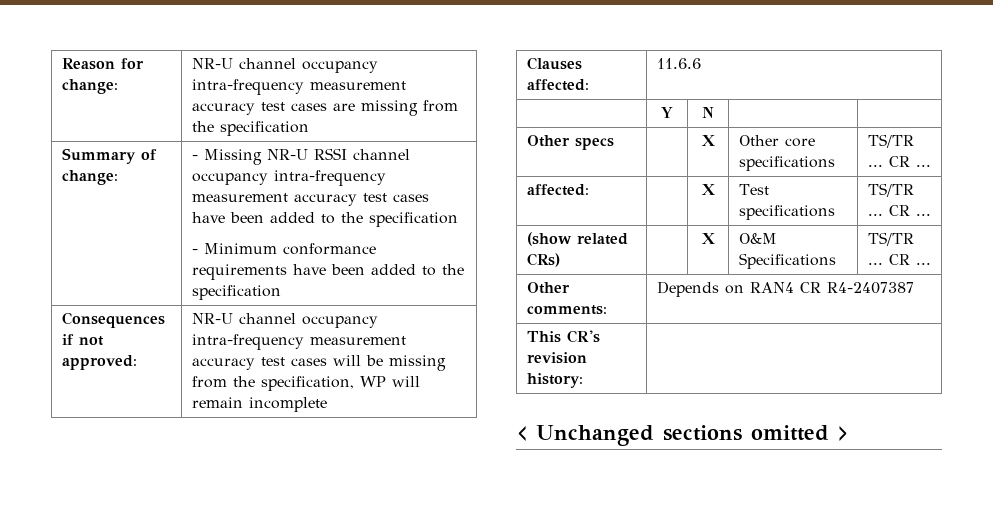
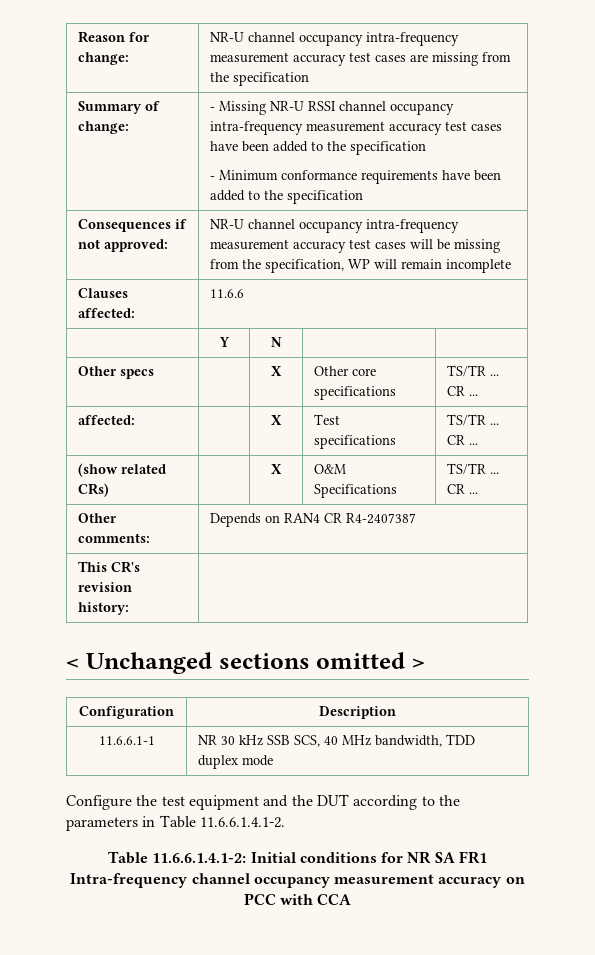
(849, 433) none -> [79,706,174,719] [319,706,396,719] [98,736,155,745] [198,734,476,747] [198,755,274,769] [66,794,460,810] [66,815,285,831] [107,851,488,864] [70,873,525,888] [243,893,352,905] // Configuration | Description // 11.6.6.1-1 | NR 30 kHz SSB SCS, 40 MHz bandwidth, TDD duplex mode // Configure the test equipment and the DUT according to the parameters in Table 11.6.6.1.4.1-2. // Table 11.6.6.1.4.1-2: Initial conditions for NR SA FR1 Intra-frequency channel occupancy measurement accuracy on PCC with CCA

